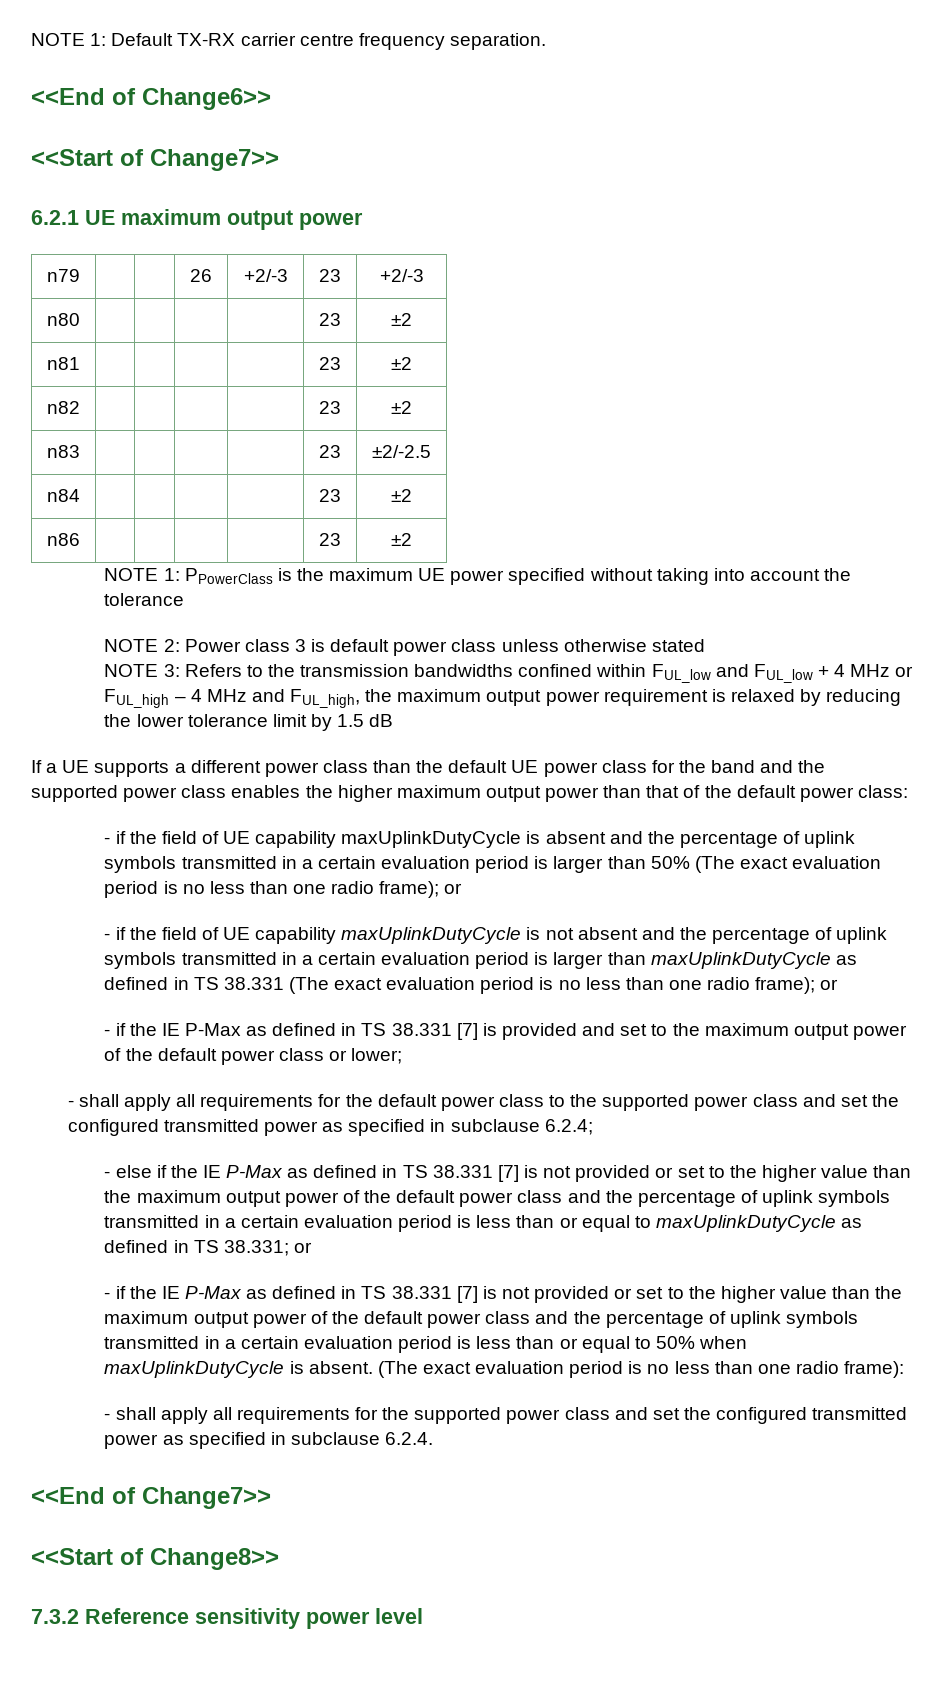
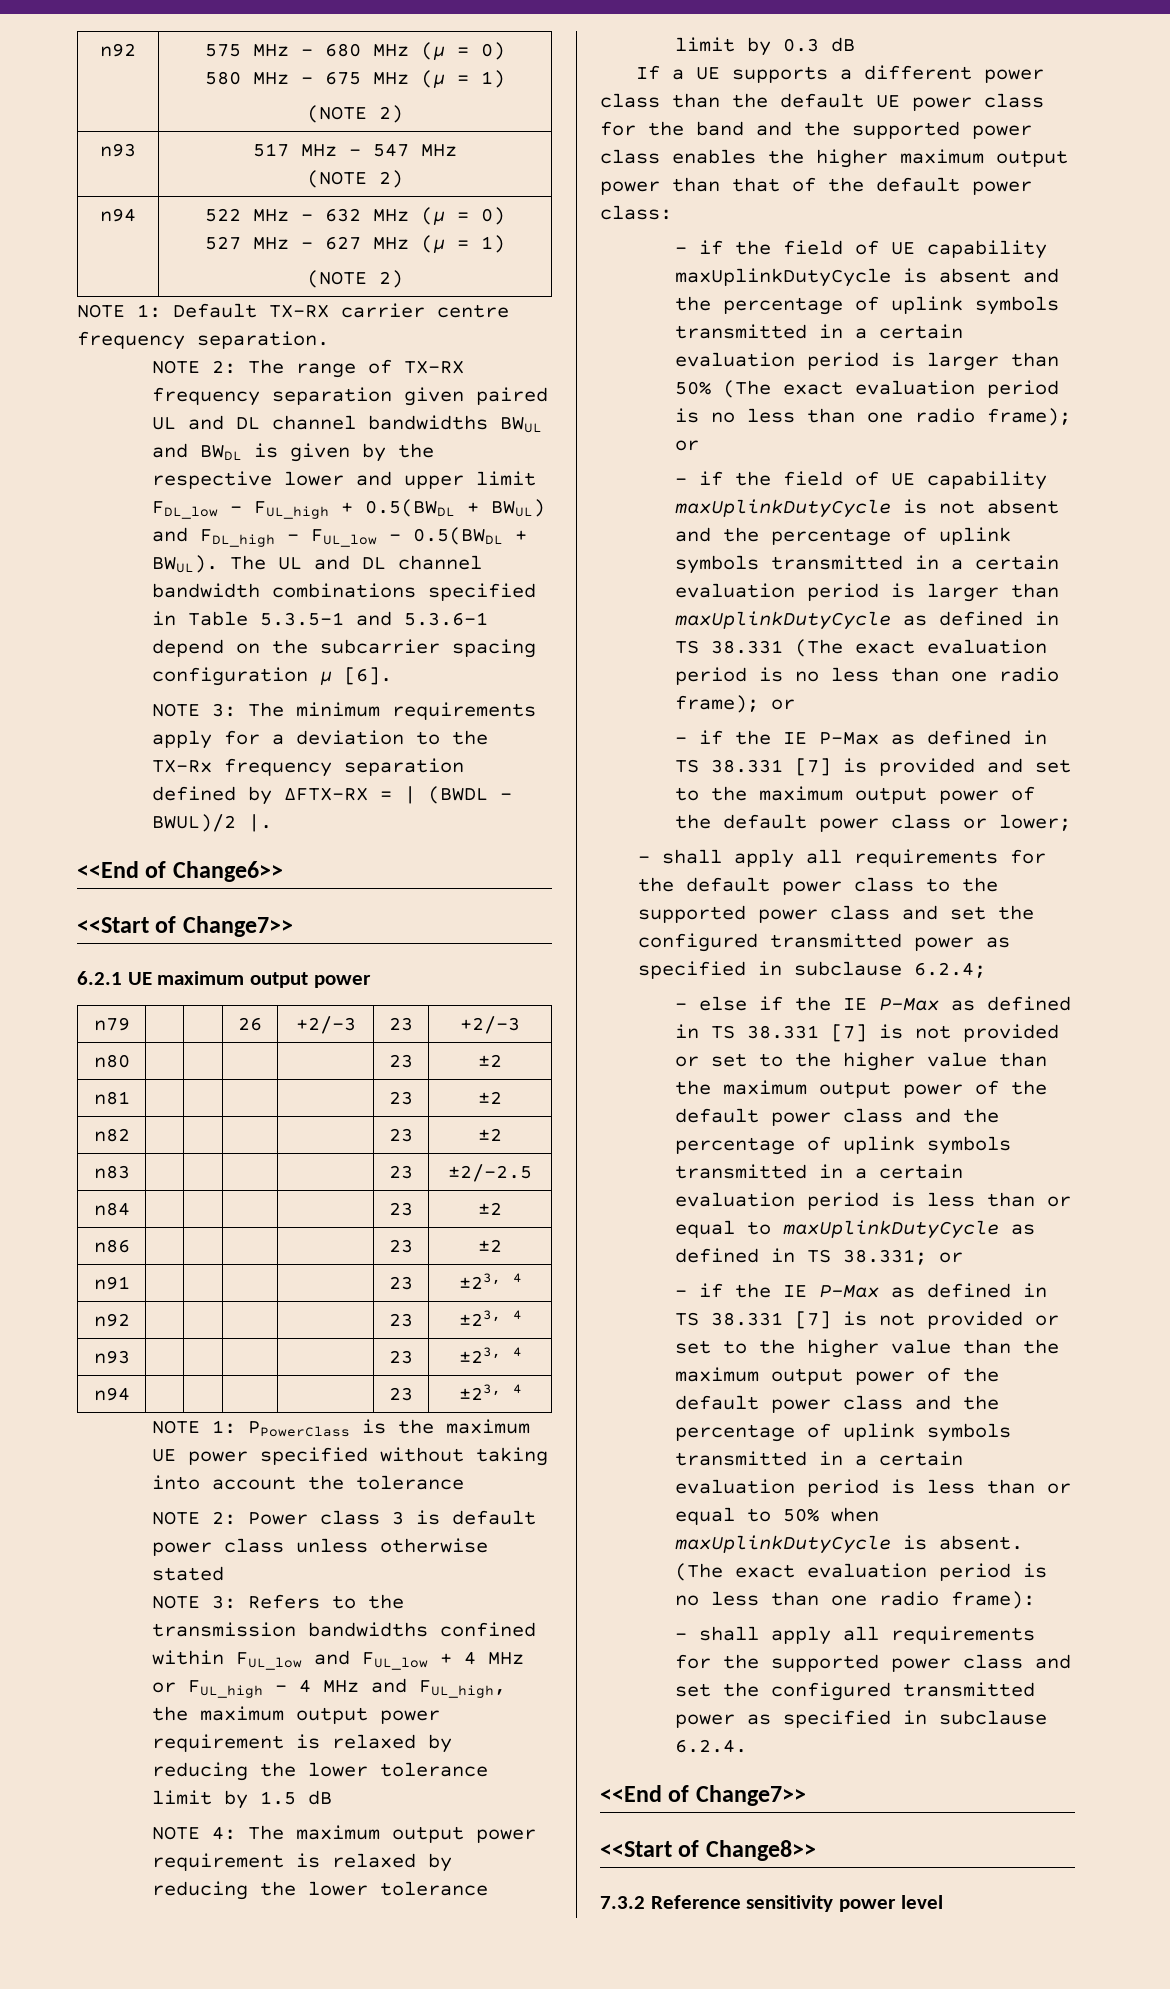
(31, 39) none -> [100,43,136,57] [205,42,505,60] [205,70,505,88] [307,105,403,123] [100,143,136,157] [253,143,457,157] [307,170,403,188] [100,208,136,222] [205,207,505,225] [205,235,505,253] [307,270,403,288] n92 | 575 MHz – 680 MHz (μ = 0) // 580 MHz – 675 MHz (μ = 1) // (NOTE 2) // n93 | 517 MHz – 547 MHz // (NOTE 2) // n94 | 522 MHz – 632 MHz (μ = 0) // 527 MHz – 627 MHz (μ = 1) // (NOTE 2) //
(546, 41) none -> [152,359,465,378] [152,387,549,406] [152,415,543,433] [152,443,435,462] [152,471,537,489] [152,499,546,519] [152,527,528,547] [152,555,483,573] [152,583,537,601] [152,611,489,626] [152,639,537,658] [152,667,393,686] [152,702,537,720] [152,730,489,749] [152,758,465,777] [152,786,513,805] [152,814,273,832] // NOTE 2: The range of TX-RX frequency separation given paired UL and DL channel bandwidths BWUL and BWDL is given by the respective lower and upper limit FDL_low – FUL_high + 0.5(BWDL + BWUL) and FDL_high – FUL_low – 0.5(BWDL + BWUL). The UL and DL channel bandwidth combinations specified in Table 5.3.5-1 and 5.3.6-1 depend on the subcarrier spacing configuration μ [6]. // NOTE 3: The minimum requirements apply for a deviation to the TX-Rx frequency separation defined by ΔFTX-RX = | (BWDL – BWUL)/2 |.
(412, 539) none -> [93,1276,130,1290] [389,1276,413,1290] [458,1273,522,1289] [93,1313,130,1327] [389,1313,413,1327] [458,1310,522,1326] [93,1350,130,1364] [389,1350,413,1364] [458,1347,522,1363] [93,1387,130,1401] [389,1387,413,1401] [458,1384,522,1400] // n91 | | | | | 23 | ±23, 4 // n92 | | | | | 23 | ±23, 4 // n93 | | | | | 23 | ±23, 4 // n94 | | | | | 23 | ±23, 4
(394, 720) none -> [152,1825,537,1843] [152,1853,453,1872] [152,1881,489,1900] [675,37,856,56] // NOTE 4: The maximum output power requirement is relaxed by reducing the lower tolerance limit by 0.3 dB

